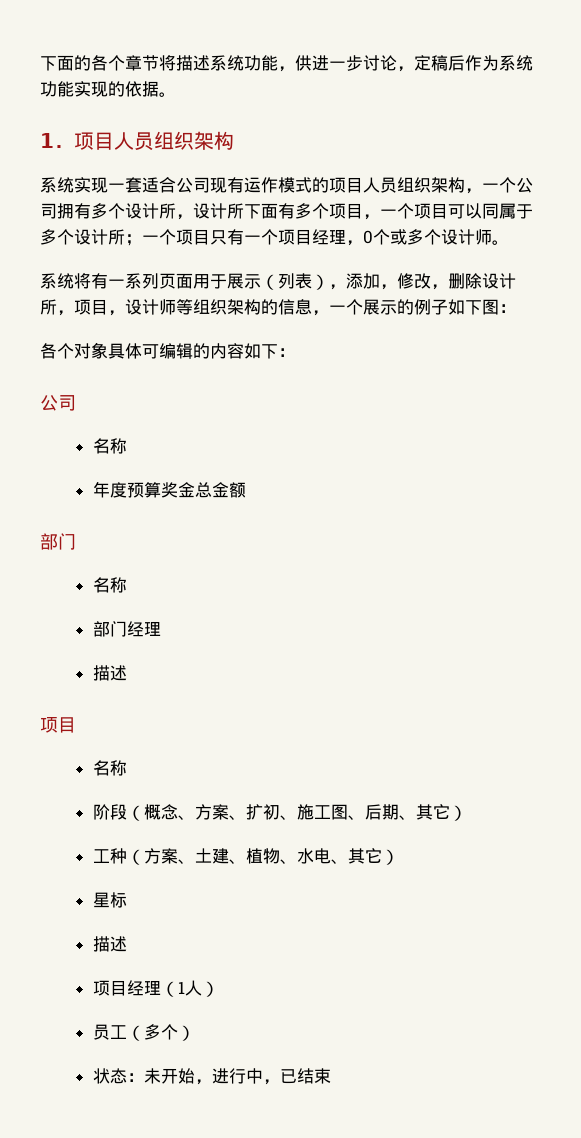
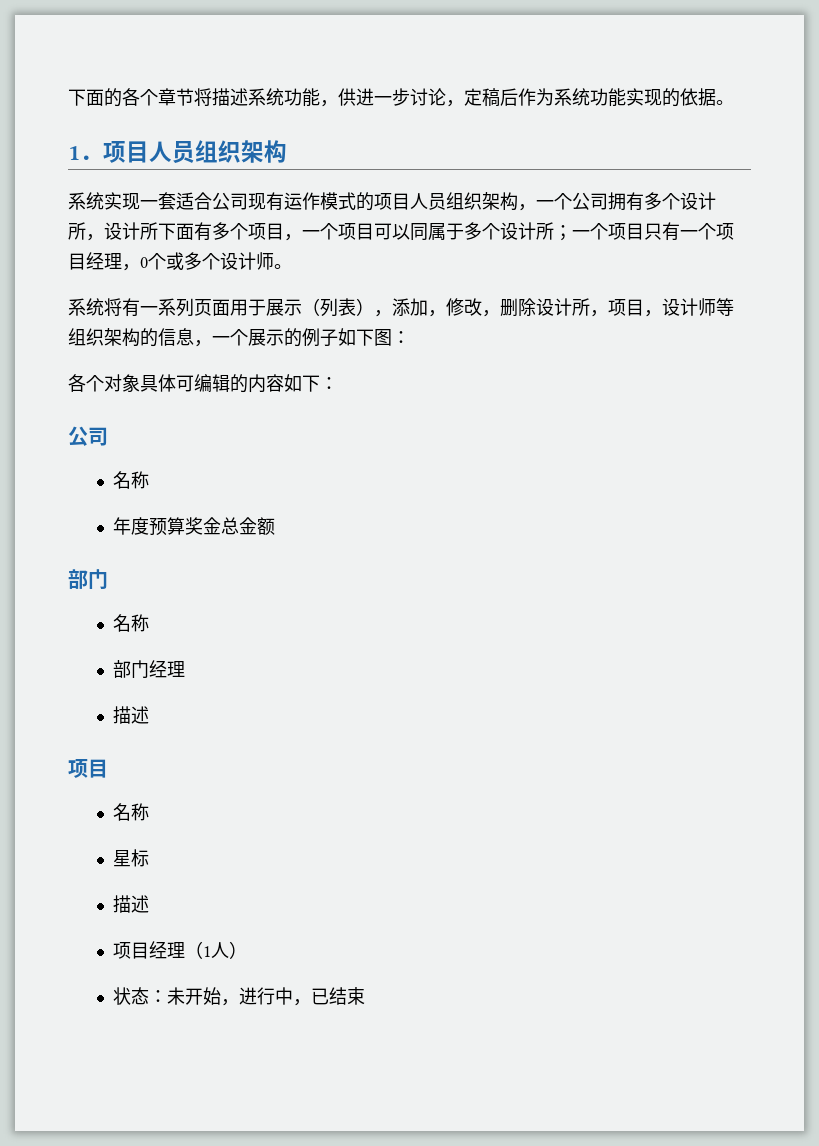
[92,804,467,821] [92,848,399,865] // 阶段（概念、方案、扩初、施工图、后期、其它） // 工种（方案、土建、植物、水电、其它） -> (149, 812) none
[92,1024,195,1041] // 员工（多个） -> (247, 950) none

